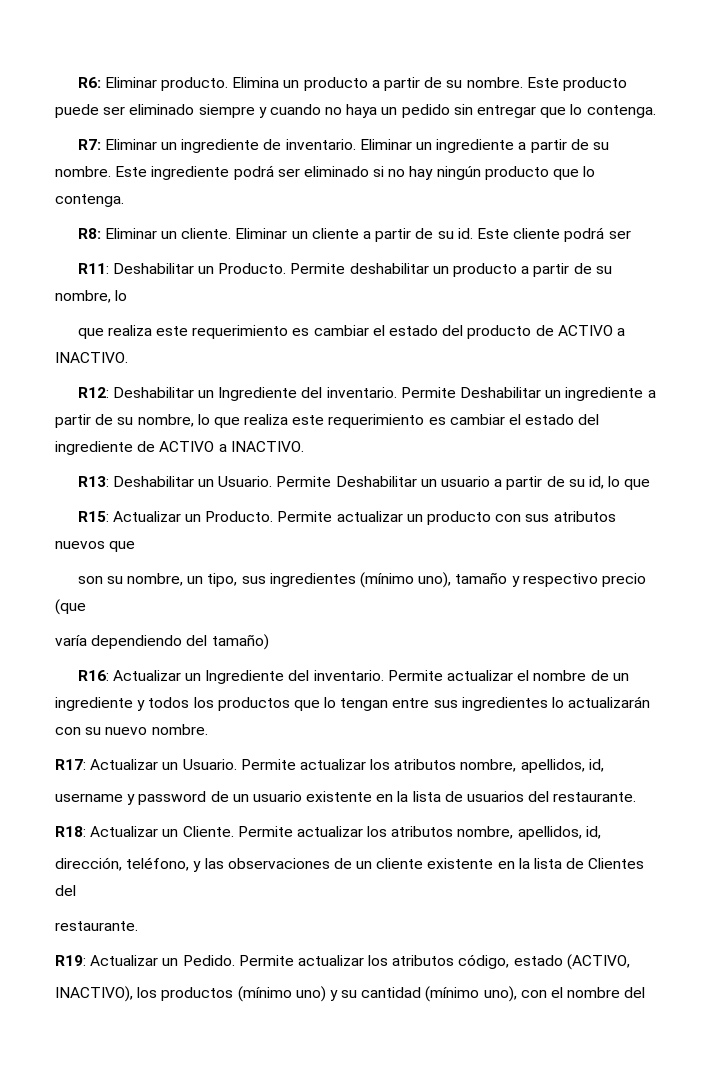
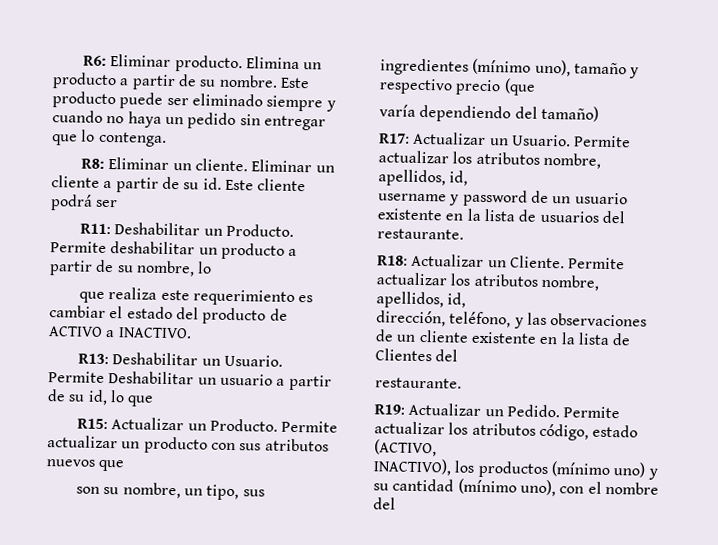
[77,139,609,153] [55,165,596,180] [55,194,124,207] // R7: Eliminar un ingrediente de inventario. Eliminar un ingrediente a partir de su nombre. Este ingrediente podrá ser eliminado si no hay ningún producto que lo contenga. -> (167, 139) none
[77,387,656,401] [55,414,600,428] [55,441,304,455] // R12: Deshabilitar un Ingrediente del inventario. Permite Deshabilitar un ingrediente a partir de su nombre, lo que realiza este requerimiento es cambiar el estado del ingrediente de ACTIVO a INACTIVO. -> (192, 333) none
[77,670,629,684] [55,696,651,711] [55,724,208,735] // R16: Actualizar un Ingrediente del inventario. Permite actualizar el nombre de un ingrediente y todos los productos que lo tengan entre sus ingredientes lo actualizarán con su nuevo nombre. -> (599, 113) none

